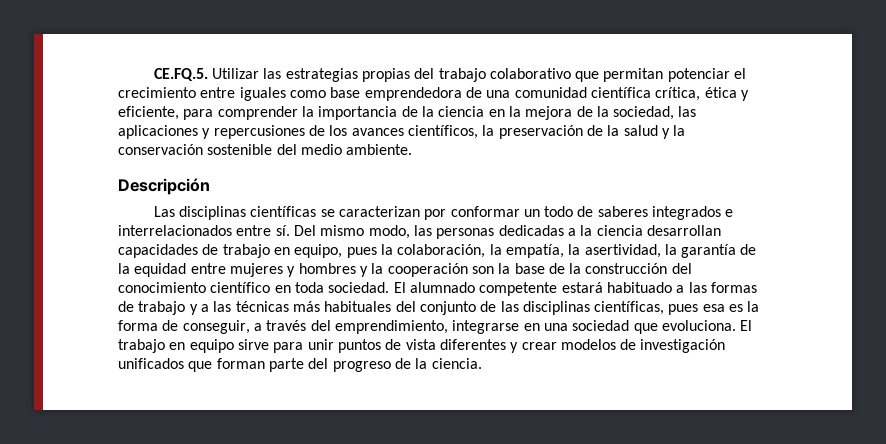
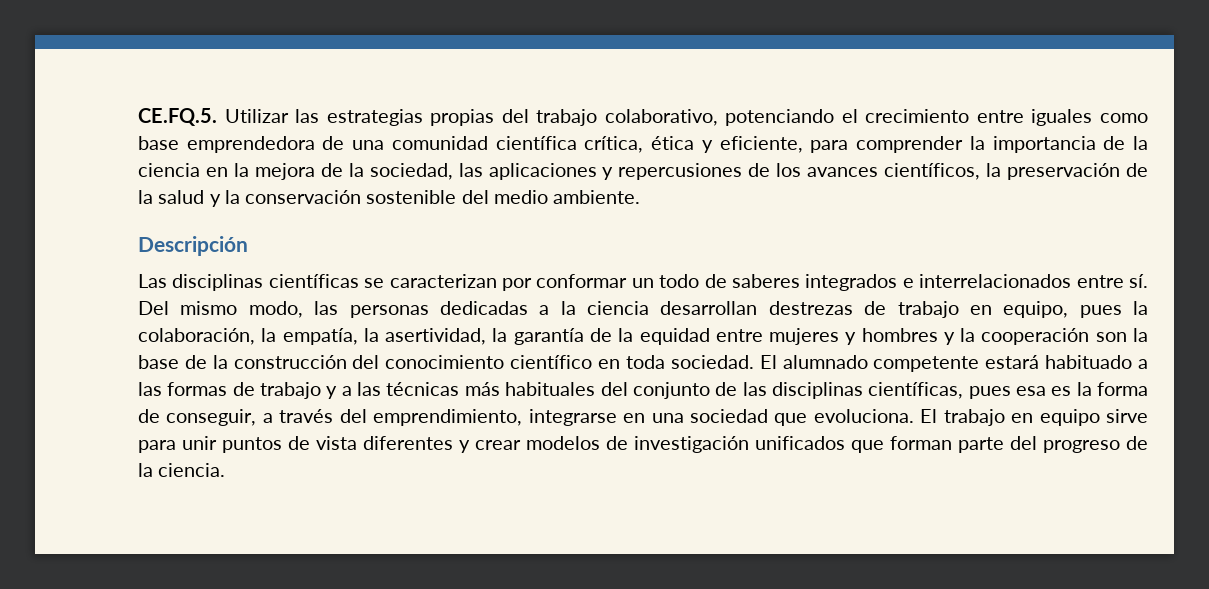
[489,68,730,82] colaborativo que permitan potenciar -> [604,109,835,126] colaborativo, potenciando
[118,244,198,258] capacidades -> [768,301,853,315] destrezas

